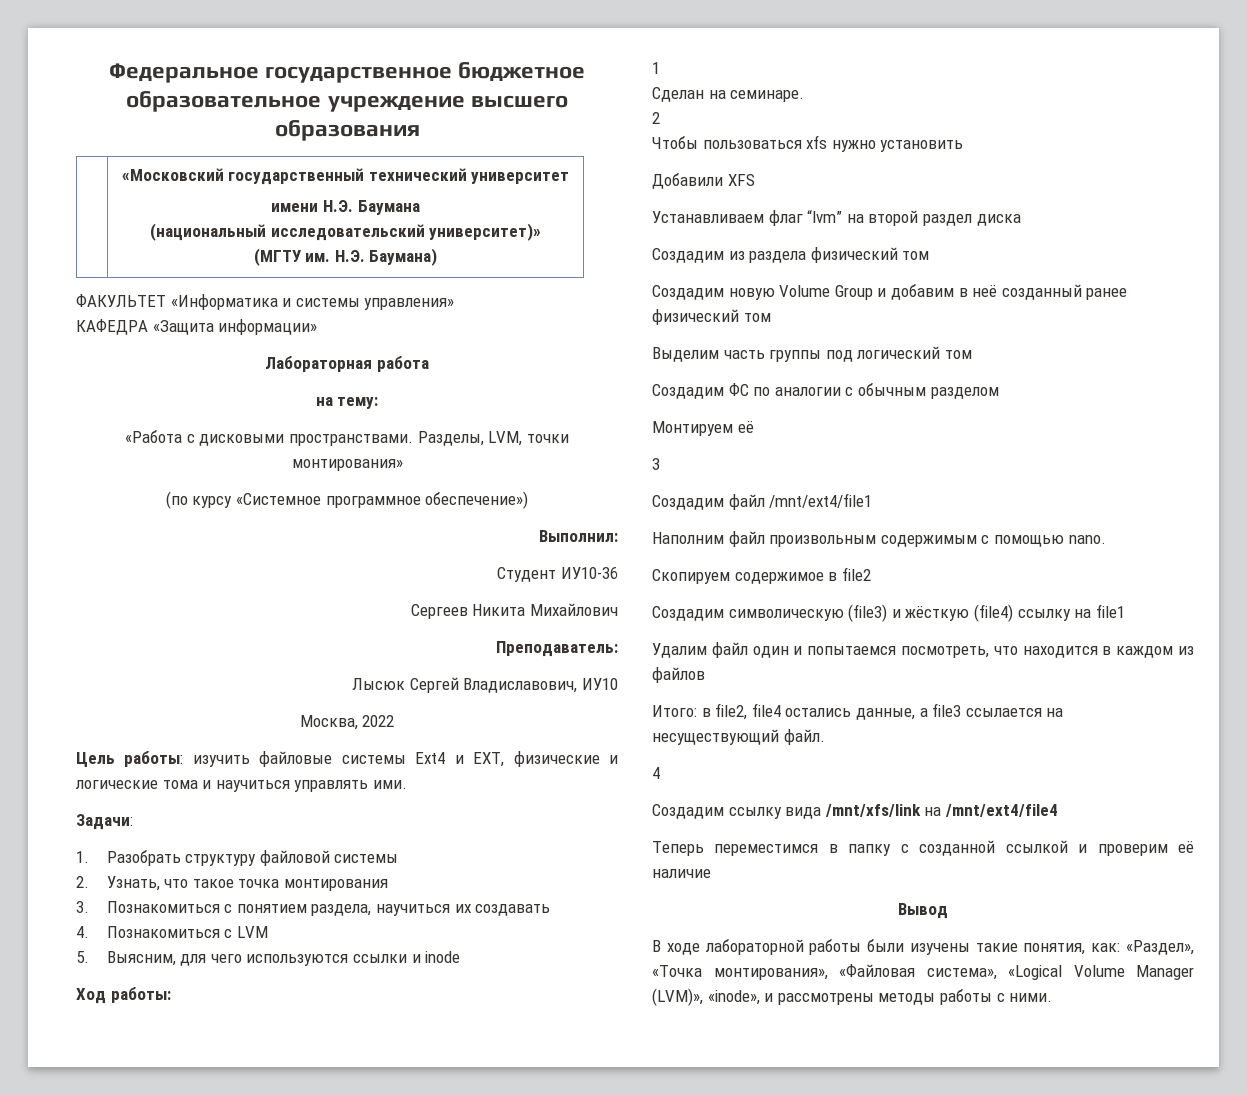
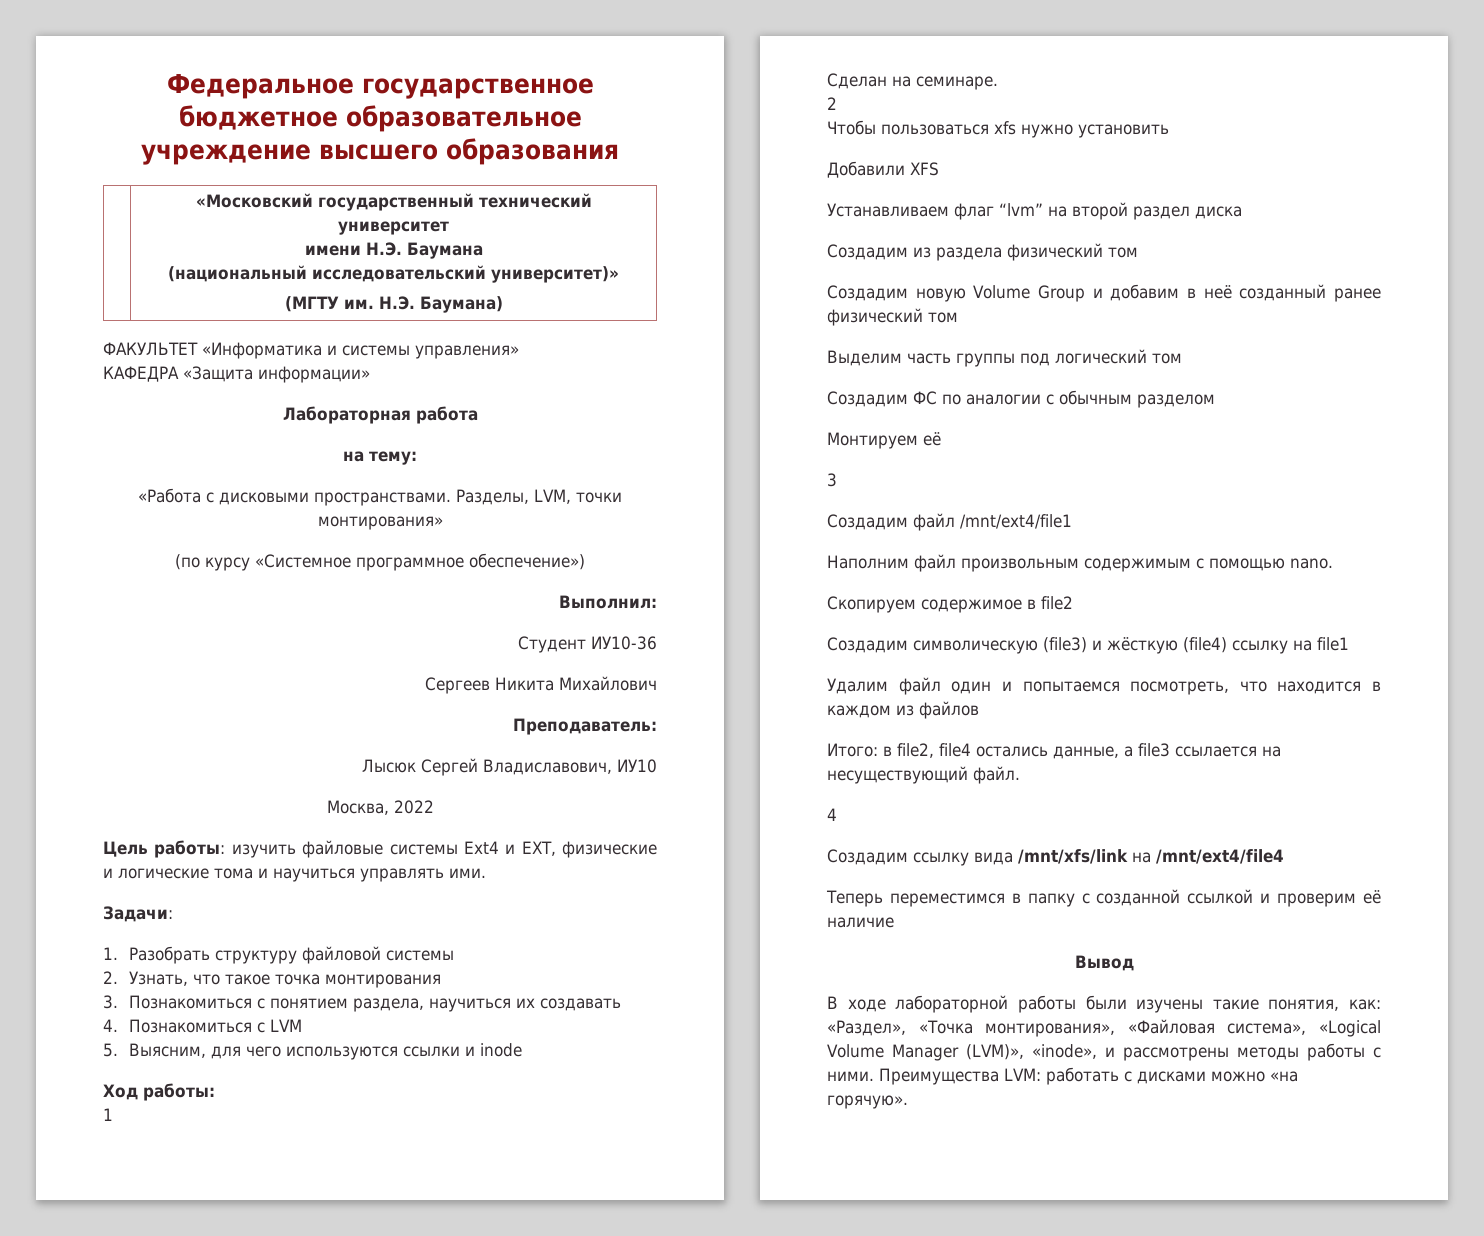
(1053, 997) none -> [879,1067,1298,1085] [827,1095,908,1109] Преимущества LVM: работать с дисками можно «на горячую».

